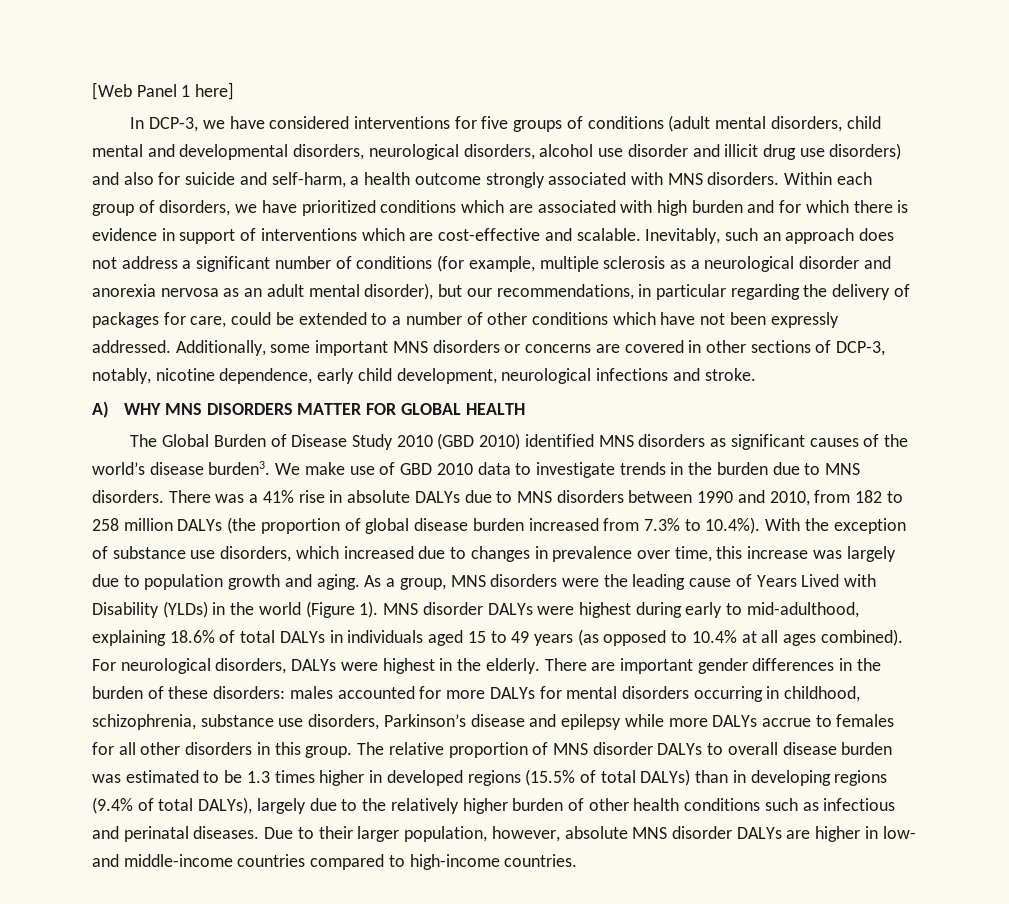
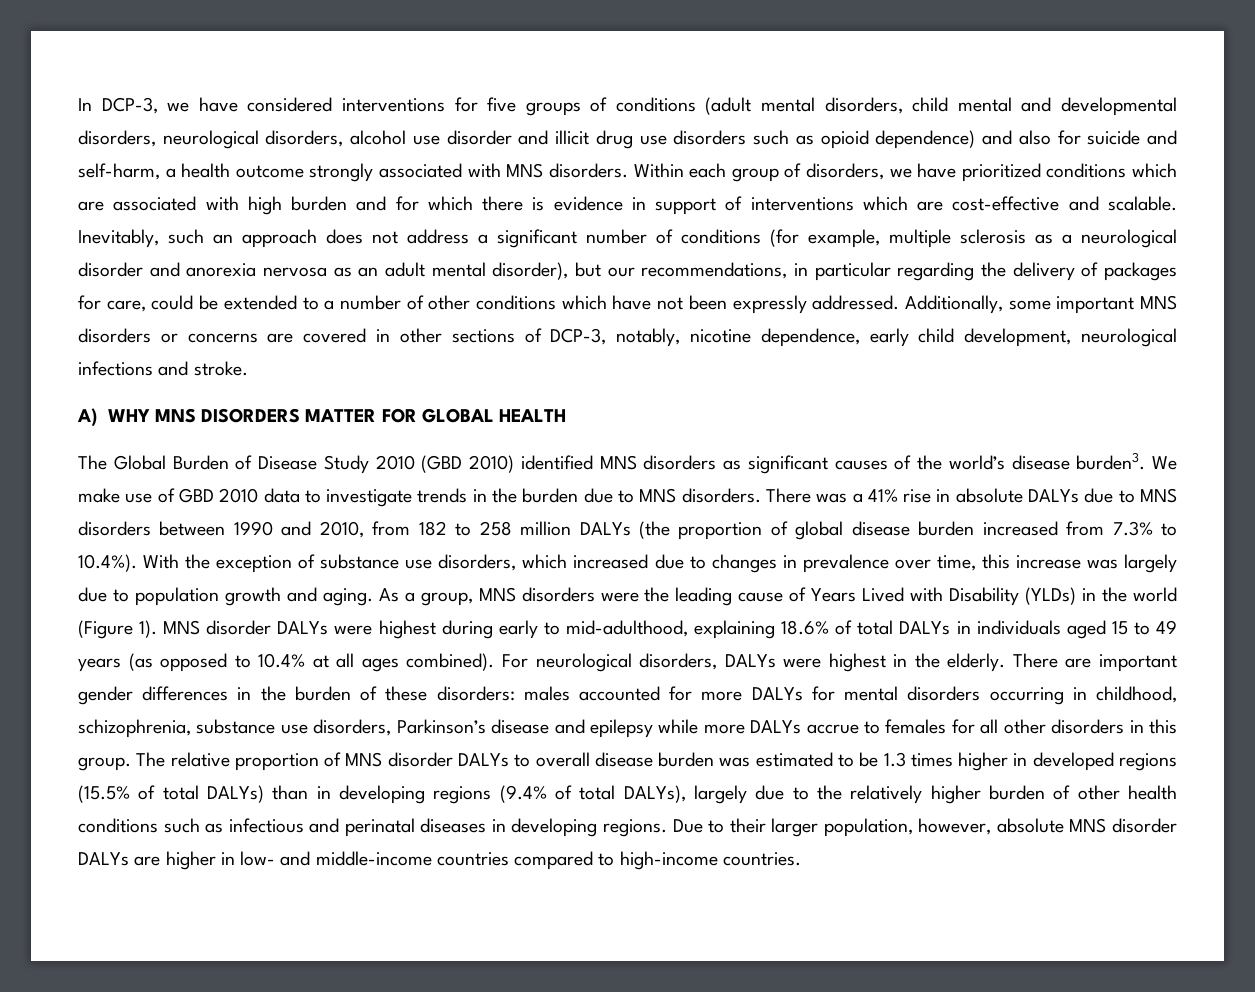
[92,82,235,100] [Web Panel 1 here] // -> (78, 104) none
[829,143,902,160] disorders) -> [673,130,976,149] disorders such as opioid dependence)
[193,826,260,839] diseases. -> [420,818,667,837] diseases in developing regions.

